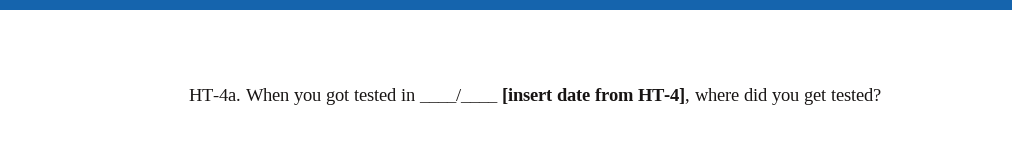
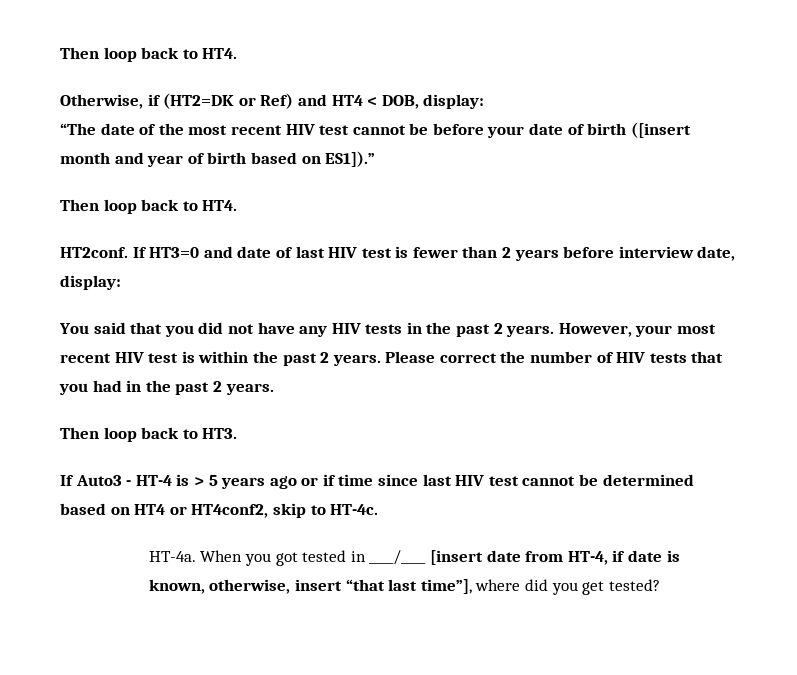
(188, 95) none -> [60,47,238,62] [60,93,485,109] [60,122,691,138] [60,151,376,167] [60,199,238,214] [60,246,736,261] [60,275,121,290] [59,322,717,337] [60,351,724,366] [59,380,274,395] [60,427,238,442] [60,474,694,489] [60,503,379,518] Then loop back to HT4. // Otherwise, if (HT2=DK or Ref) and HT4 < DOB, display: // “The date of the most recent HIV test cannot be before your date of birth ([insert month and year of birth based on ES1]).” // Then loop back to HT4. // HT2conf. If HT3=0 and date of last HIV test is fewer than 2 years before interview date, display: // You said that you did not have any HIV tests in the past 2 years. However, your most recent HIV test is within the past 2 years. Please correct the number of HIV tests that you had in the past 2 years. // Then loop back to HT3. // If Auto3 - HT-4 is > 5 years ago or if time since last HIV test cannot be determined based on HT4 or HT4conf2, skip to HT-4c. //
[637,88,690,104] HT-4], -> [567,550,680,565] [148,579,472,594] HT-4, if date is known, otherwise, insert “that last time”],

